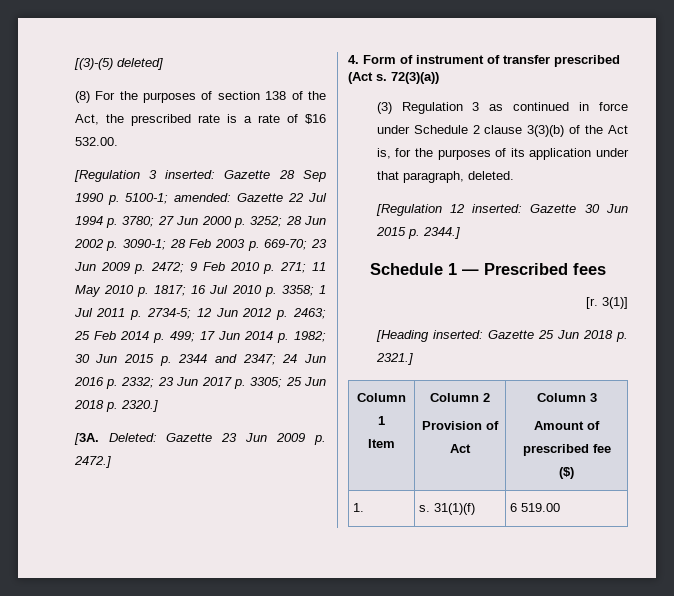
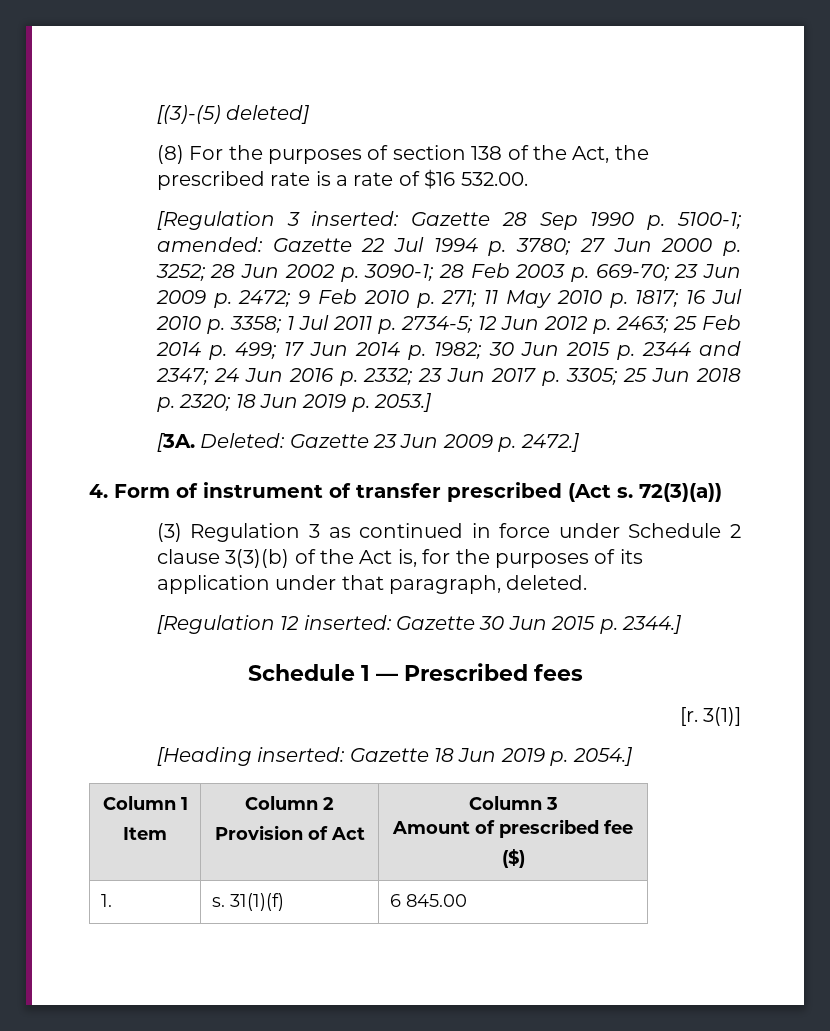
[120,400,158,412] 2320.] -> [179,393,433,412] 2320; 18 Jun 2019 p. 2053.]
[537,330,628,342] [375,353,413,365] 25 Jun 2018 p. 2321.] -> [433,747,633,766] 18 Jun 2019 p. 2054.]
[521,503,561,512] 519.00 -> [406,894,468,907] 845.00

